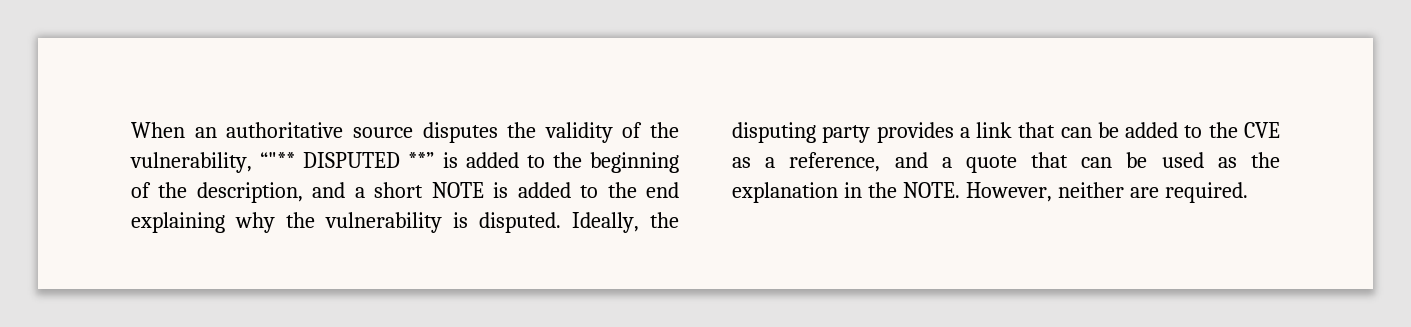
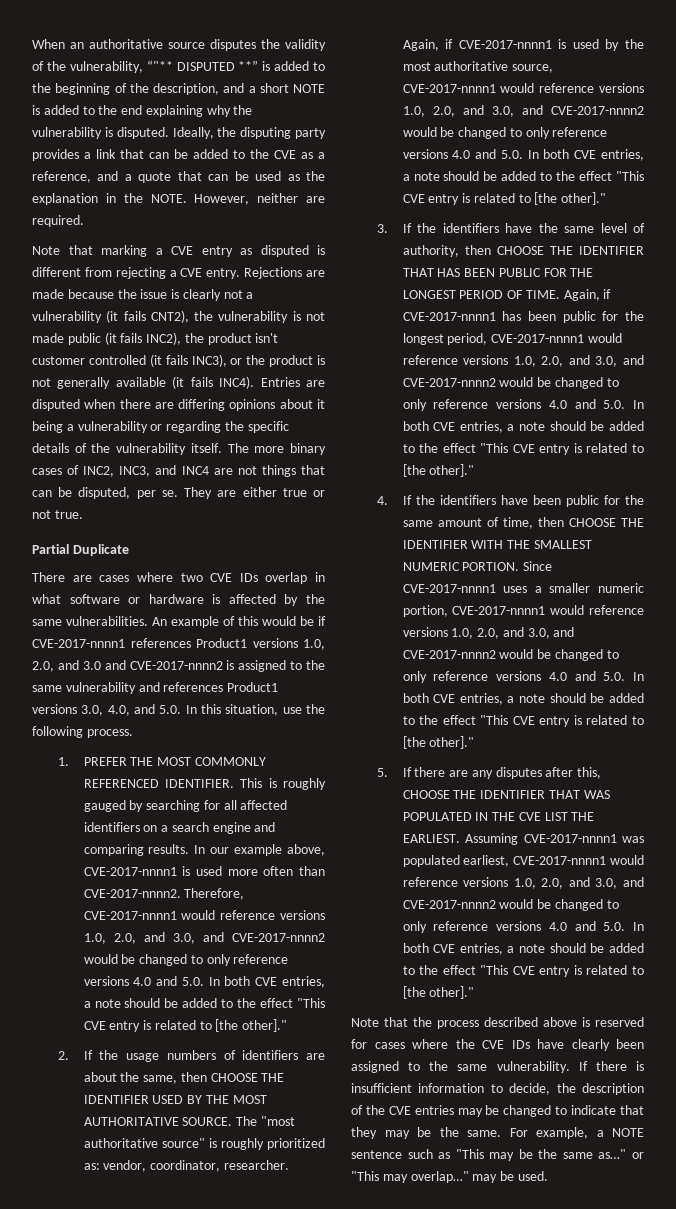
(1248, 192) none -> [32,245,325,257] [32,267,325,279] [32,289,254,301] [32,310,325,323] [32,332,279,345] [32,354,325,367] [32,376,325,389] [32,399,325,411] [32,421,289,433] [32,443,326,455] [32,465,325,477] [32,487,326,499] [32,510,83,519] [32,544,129,556] [32,572,325,584] [32,594,325,606] [32,616,326,628] [32,638,325,650] [32,660,325,672] [32,682,279,694] [32,704,326,716] [32,726,133,738] [57,757,266,766] [83,778,326,790] [83,800,288,812] [83,822,276,834] [83,844,325,856] [83,866,325,876] [83,888,245,900] [83,910,325,920] [83,932,325,944] [83,954,289,966] [83,976,325,988] [83,998,326,1008] [83,1019,288,1032] [57,1050,325,1062] [83,1072,285,1084] [83,1095,267,1104] [83,1116,295,1126] [83,1138,325,1150] [83,1160,289,1172] [402,39,644,51] [402,61,554,73] [402,83,644,93] [402,105,644,117] [402,127,608,139] [402,149,644,161] [402,171,644,181] [402,192,607,205] [376,223,645,233] [402,245,644,257] [402,268,594,277] [402,289,612,301] [402,311,644,323] [402,333,622,345] [402,355,644,367] [402,377,619,389] [402,399,644,411] [402,421,644,433] [402,443,644,455] [402,464,475,477] [376,495,644,507] [402,517,644,529] [402,540,592,549] [402,561,553,571] [402,583,644,593] [402,605,644,617] [402,627,575,639] [402,649,619,661] [402,671,644,683] [402,693,644,705] [402,715,644,727] [402,736,475,749] [376,767,602,779] [402,790,610,799] [402,812,595,821] [402,833,644,845] [402,855,644,867] [402,877,644,889] [402,899,619,911] [402,921,644,933] [402,943,644,955] [402,965,644,977] [402,986,475,999] [351,1017,644,1029] [351,1039,644,1051] [351,1061,644,1073] [351,1083,644,1095] [351,1105,644,1117] [351,1127,644,1139] [351,1149,645,1161] [351,1171,548,1183] // Note that marking a CVE entry as disputed is different from rejecting a CVE entry. Rejections are made because the issue is clearly not a vulnerability (it fails CNT2), the vulnerability is not made public (it fails INC2), the product isn't customer controlled (it fails INC3), or the product is not generally available (it fails INC4). Entries are disputed when there are differing opinions about it being a vulnerability or regarding the specific details of the vulnerability itself. The more binary cases of INC2, INC3, and INC4 are not things that can be disputed, per se. They are either true or not true. // Partial Duplicate // There are cases where two CVE IDs overlap in what software or hardware is affected by the same vulnerabilities. An example of this would be if CVE-2017-nnnn1 references Product1 versions 1.0, 2.0, and 3.0 and CVE-2017-nnnn2 is assigned to the same vulnerability and references Product1 versions 3.0, 4.0, and 5.0. In this situation, use the following process. // 1. PREFER THE MOST COMMONLY REFERENCED IDENTIFIER. This is roughly gauged by searching for all affected identifiers on a search engine and comparing results. In our example above, CVE-2017-nnnn1 is used more often than CVE-2017-nnnn2. Therefore, CVE-2017-nnnn1 would reference versions 1.0, 2.0, and 3.0, and CVE-2017-nnnn2 would be changed to only reference versions 4.0 and 5.0. In both CVE entries, a note should be added to the effect "This CVE entry is related to [the other]." // 2. If the usage numbers of identifiers are about the same, then CHOOSE THE IDENTIFIER USED BY THE MOST AUTHORITATIVE SOURCE. The "most authoritative source" is roughly prioritized as: vendor, coordinator, researcher. Again, if CVE-2017-nnnn1 is used by the most authoritative source, CVE-2017-nnnn1 would reference versions 1.0, 2.0, and 3.0, and CVE-2017-nnnn2 would be changed to only reference versions 4.0 and 5.0. In both CVE entries, a note should be added to the effect "This CVE entry is related to [the other]." // 3. If the identifiers have the same level of authority, then CHOOSE THE IDENTIFIER THAT HAS BEEN PUBLIC FOR THE LONGEST PERIOD OF TIME. Again, if CVE-2017-nnnn1 has been public for the longest period, CVE-2017-nnnn1 would reference versions 1.0, 2.0, and 3.0, and CVE-2017-nnnn2 would be changed to only reference versions 4.0 and 5.0. In both CVE entries, a note should be added to the effect "This CVE entry is related to [the other]." // 4. If the identifiers have been public for the same amount of time, then CHOOSE THE IDENTIFIER WITH THE SMALLEST NUMERIC PORTION. Since CVE-2017-nnnn1 uses a smaller numeric portion, CVE-2017-nnnn1 would reference versions 1.0, 2.0, and 3.0, and CVE-2017-nnnn2 would be changed to only reference versions 4.0 and 5.0. In both CVE entries, a note should be added to the effect "This CVE entry is related to [the other]." // 5. If there are any disputes after this, CHOOSE THE IDENTIFIER THAT WAS POPULATED IN THE CVE LIST THE EARLIEST. Assuming CVE-2017-nnnn1 was populated earliest, CVE-2017-nnnn1 would reference versions 1.0, 2.0, and 3.0, and CVE-2017-nnnn2 would be changed to only reference versions 4.0 and 5.0. In both CVE entries, a note should be added to the effect "This CVE entry is related to [the other]." // Note that the process described above is reserved for cases where the CVE IDs have clearly been assigned to the same vulnerability. If there is insufficient information to decide, the description of the CVE entries may be changed to indicate that they may be the same. For example, a NOTE sentence such as "This may be the same as…" or "This may overlap…" may be used.

